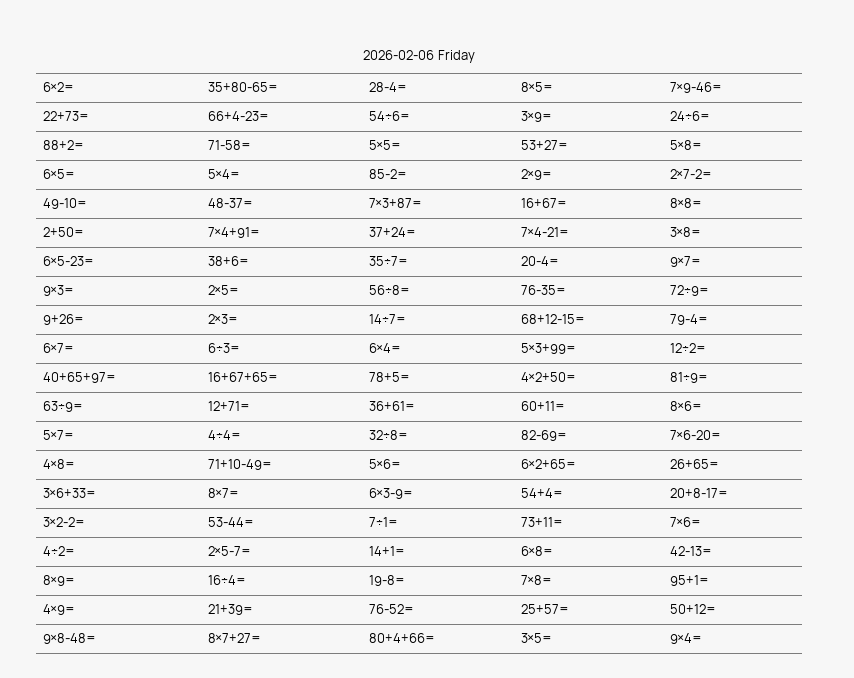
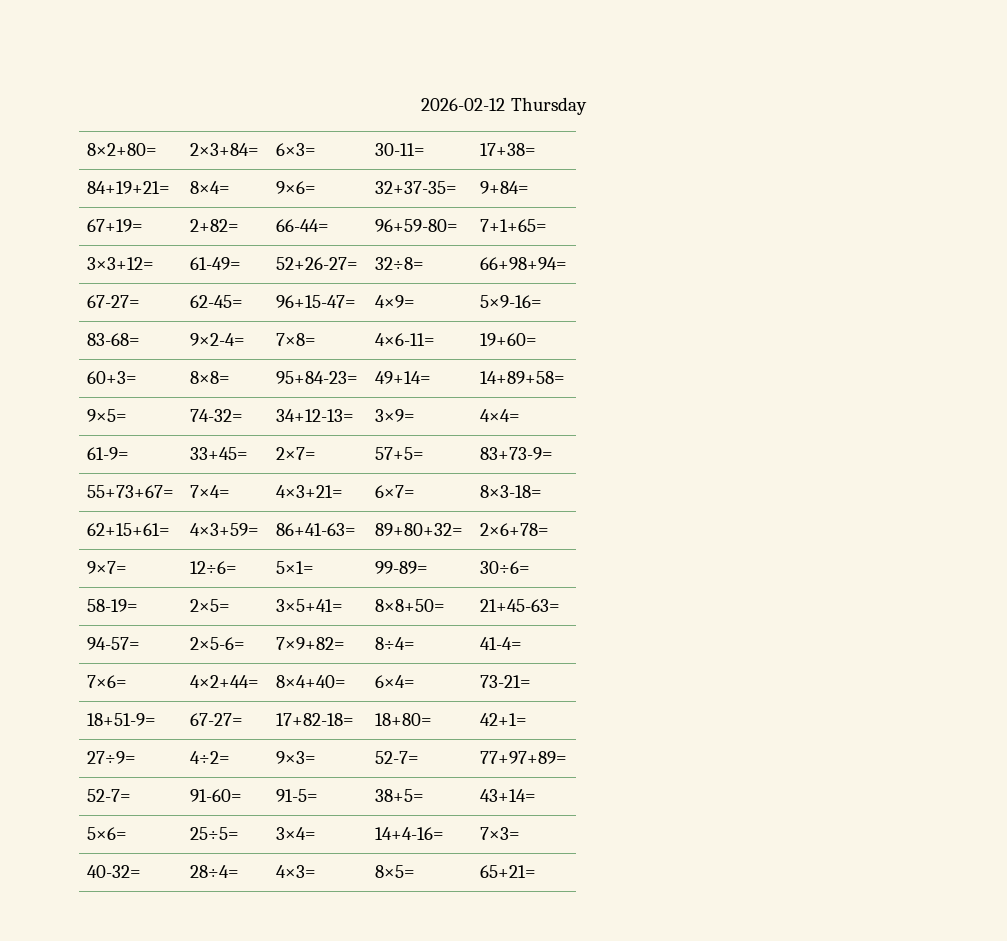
[363,50,475,63] [42,82,74,92] [207,82,278,92] [368,82,407,92] [520,82,553,92] [669,82,722,93] [42,111,89,121] [207,111,269,121] [368,111,410,121] [520,111,552,122] [669,111,710,121] [42,140,84,150] [207,140,251,150] [368,140,401,150] [520,140,568,150] [669,140,702,150] [42,169,75,179] [207,169,240,179] [368,169,407,179] [520,169,552,180] [669,169,712,179] [42,198,87,209] [207,198,253,208] [368,198,422,208] [520,198,567,208] [669,198,702,208] [42,227,84,237] [207,227,260,238] [368,227,416,237] [520,227,569,237] [669,227,701,237] [42,256,94,266] [207,256,249,266] [368,256,408,266] [520,256,559,266] [669,256,701,267] [42,285,74,296] [207,285,239,295] [368,285,410,295] [520,285,566,295] [669,285,709,296] [42,314,84,325] [207,314,238,324] [368,314,406,324] [520,314,585,324] [669,314,708,325] [42,343,74,353] [207,343,240,353] [368,343,401,353] [520,343,576,354] [669,343,706,353] [42,372,116,383] [207,372,278,382] [368,372,410,382] [520,372,576,382] [669,372,708,383] [42,401,83,412] [207,401,250,411] [368,401,415,411] [520,401,565,411] [669,401,702,411] [42,430,74,440] [207,430,241,440] [368,430,408,440] [520,430,567,441] [669,430,721,440] [42,459,75,469] [207,459,272,470] [368,459,401,469] [520,459,576,469] [669,459,719,469] [42,488,96,498] [207,488,239,498] [368,488,413,499] [520,488,563,498] [669,488,728,498] [42,517,85,527] [207,517,254,527] [368,517,398,527] [520,517,563,527] [669,517,701,527] [42,546,75,556] [207,546,251,556] [368,546,405,556] [520,546,553,556] [669,546,712,556] [42,575,75,586] [207,575,246,585] [368,575,405,586] [520,575,552,585] [669,575,709,586] [42,604,75,615] [207,604,253,615] [368,604,414,614] [520,604,569,614] [669,604,716,614] [42,633,96,644] [207,633,261,643] [368,633,435,643] [520,633,552,643] [669,633,702,644] 2026-02-06 Friday // 6×2= | 35+80-65= | 28-4= | 8×5= | 7×9-46= // 22+73= | 66+4-23= | 54÷6= | 3×9= | 24÷6= // 88+2= | 71-58= | 5×5= | 53+27= | 5×8= // 6×5= | 5×4= | 85-2= | 2×9= | 2×7-2= // 49-10= | 48-37= | 7×3+87= | 16+67= | 8×8= // 2+50= | 7×4+91= | 37+24= | 7×4-21= | 3×8= // 6×5-23= | 38+6= | 35÷7= | 20-4= | 9×7= // 9×3= | 2×5= | 56÷8= | 76-35= | 72÷9= // 9+26= | 2×3= | 14÷7= | 68+12-15= | 79-4= // 6×7= | 6÷3= | 6×4= | 5×3+99= | 12÷2= // 40+65+97= | 16+67+65= | 78+5= | 4×2+50= | 81÷9= // 63÷9= | 12+71= | 36+61= | 60+11= | 8×6= // 5×7= | 4÷4= | 32÷8= | 82-69= | 7×6-20= // 4×8= | 71+10-49= | 5×6= | 6×2+65= | 26+65= // 3×6+33= | 8×7= | 6×3-9= | 54+4= | 20+8-17= // 3×2-2= | 53-44= | 7÷1= | 73+11= | 7×6= // 4÷2= | 2×5-7= | 14+1= | 6×8= | 42-13= // 8×9= | 16÷4= | 19-8= | 7×8= | 95+1= // 4×9= | 21+39= | 76-52= | 25+57= | 50+12= // 9×8-48= | 8×7+27= | 80+4+66= | 3×5= | 9×4= -> [421,97,587,115] [86,143,157,156] [189,143,259,156] [275,143,316,156] [374,143,425,156] [479,143,536,156] [86,181,170,194] [189,181,230,194] [275,181,316,194] [374,181,457,194] [479,181,529,194] [86,219,143,232] [189,219,239,232] [275,219,329,232] [374,219,458,232] [479,219,547,232] [86,257,154,270] [189,257,241,270] [275,257,358,270] [374,257,424,270] [479,257,567,270] [86,295,140,308] [189,295,243,308] [275,295,356,308] [374,295,415,308] [479,295,542,308] [86,333,140,346] [189,333,245,346] [275,333,316,346] [374,333,435,346] [479,333,537,346] [86,371,137,384] [189,371,230,384] [275,371,358,384] [374,371,431,384] [479,371,565,384] [86,409,127,422] [189,409,243,422] [275,409,354,422] [374,409,415,422] [479,409,520,422] [86,447,129,460] [189,447,248,460] [275,447,316,460] [374,447,424,460] [479,447,553,460] [86,485,174,498] [189,485,230,498] [275,485,343,498] [374,485,415,498] [479,485,542,498] [86,523,170,536] [189,523,259,536] [275,523,356,536] [374,523,463,536] [479,523,549,536] [86,561,127,574] [189,561,237,574] [275,561,314,574] [374,561,428,574] [479,561,530,574] [86,599,138,612] [189,599,230,612] [275,599,343,612] [374,599,445,612] [479,599,560,612] [86,637,140,650] [189,637,245,650] [275,637,345,650] [374,637,415,650] [479,637,522,650] [86,675,127,688] [189,675,259,688] [275,675,346,688] [374,675,415,688] [479,675,531,688] [86,713,156,726] [189,713,243,726] [275,713,354,726] [374,713,432,726] [479,713,527,726] [86,751,136,764] [189,751,230,764] [275,751,316,764] [374,751,419,764] [479,751,567,764] [86,789,131,802] [189,789,242,802] [275,789,318,802] [374,789,424,802] [479,789,536,802] [86,827,127,840] [189,827,239,840] [275,827,316,840] [374,827,444,840] [479,827,520,840] [86,865,141,878] [189,865,239,878] [275,865,316,878] [374,865,415,878] [479,865,536,878] 2026-02-12 Thursday // 8×2+80= | 2×3+84= | 6×3= | 30-11= | 17+38= // 84+19+21= | 8×4= | 9×6= | 32+37-35= | 9+84= // 67+19= | 2+82= | 66-44= | 96+59-80= | 7+1+65= // 3×3+12= | 61-49= | 52+26-27= | 32÷8= | 66+98+94= // 67-27= | 62-45= | 96+15-47= | 4×9= | 5×9-16= // 83-68= | 9×2-4= | 7×8= | 4×6-11= | 19+60= // 60+3= | 8×8= | 95+84-23= | 49+14= | 14+89+58= // 9×5= | 74-32= | 34+12-13= | 3×9= | 4×4= // 61-9= | 33+45= | 2×7= | 57+5= | 83+73-9= // 55+73+67= | 7×4= | 4×3+21= | 6×7= | 8×3-18= // 62+15+61= | 4×3+59= | 86+41-63= | 89+80+32= | 2×6+78= // 9×7= | 12÷6= | 5×1= | 99-89= | 30÷6= // 58-19= | 2×5= | 3×5+41= | 8×8+50= | 21+45-63= // 94-57= | 2×5-6= | 7×9+82= | 8÷4= | 41-4= // 7×6= | 4×2+44= | 8×4+40= | 6×4= | 73-21= // 18+51-9= | 67-27= | 17+82-18= | 18+80= | 42+1= // 27÷9= | 4÷2= | 9×3= | 52-7= | 77+97+89= // 52-7= | 91-60= | 91-5= | 38+5= | 43+14= // 5×6= | 25÷5= | 3×4= | 14+4-16= | 7×3= // 40-32= | 28÷4= | 4×3= | 8×5= | 65+21=

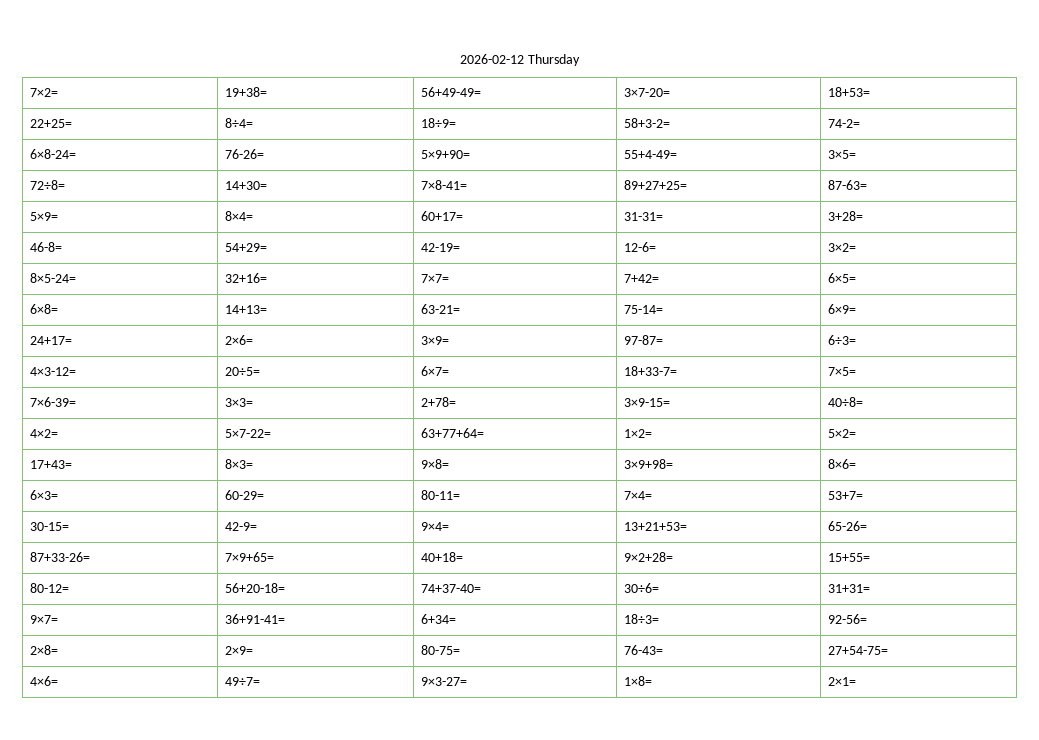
[86,143,157,156] [189,143,259,156] [275,143,316,156] [374,143,425,156] [479,143,536,156] [86,181,170,194] [189,181,230,194] [275,181,316,194] [374,181,457,194] [479,181,529,194] [86,219,143,232] [189,219,239,232] [275,219,329,232] [374,219,458,232] [479,219,547,232] [86,257,154,270] [189,257,241,270] [275,257,358,270] [374,257,424,270] [479,257,567,270] [86,295,140,308] [189,295,243,308] [275,295,356,308] [374,295,415,308] [479,295,542,308] [86,333,140,346] [189,333,245,346] [275,333,316,346] [374,333,435,346] [479,333,537,346] [86,371,137,384] [189,371,230,384] [275,371,358,384] [374,371,431,384] [479,371,565,384] [86,409,127,422] [189,409,243,422] [275,409,354,422] [374,409,415,422] [479,409,520,422] [86,447,129,460] [189,447,248,460] [275,447,316,460] [374,447,424,460] [479,447,553,460] [86,485,174,498] [189,485,230,498] [275,485,343,498] [374,485,415,498] [479,485,542,498] [86,523,170,536] [189,523,259,536] [275,523,356,536] [374,523,463,536] [479,523,549,536] [86,561,127,574] [189,561,237,574] [275,561,314,574] [374,561,428,574] [479,561,530,574] [86,599,138,612] [189,599,230,612] [275,599,343,612] [374,599,445,612] [479,599,560,612] [86,637,140,650] [189,637,245,650] [275,637,345,650] [374,637,415,650] [479,637,522,650] [86,675,127,688] [189,675,259,688] [275,675,346,688] [374,675,415,688] [479,675,531,688] [86,713,156,726] [189,713,243,726] [275,713,354,726] [374,713,432,726] [479,713,527,726] [86,751,136,764] [189,751,230,764] [275,751,316,764] [374,751,419,764] [479,751,567,764] [86,789,131,802] [189,789,242,802] [275,789,318,802] [374,789,424,802] [479,789,536,802] [86,827,127,840] [189,827,239,840] [275,827,316,840] [374,827,444,840] [479,827,520,840] [86,865,141,878] [189,865,239,878] [275,865,316,878] [374,865,415,878] [479,865,536,878] 8×2+80= | 2×3+84= | 6×3= | 30-11= | 17+38= // 84+19+21= | 8×4= | 9×6= | 32+37-35= | 9+84= // 67+19= | 2+82= | 66-44= | 96+59-80= | 7+1+65= // 3×3+12= | 61-49= | 52+26-27= | 32÷8= | 66+98+94= // 67-27= | 62-45= | 96+15-47= | 4×9= | 5×9-16= // 83-68= | 9×2-4= | 7×8= | 4×6-11= | 19+60= // 60+3= | 8×8= | 95+84-23= | 49+14= | 14+89+58= // 9×5= | 74-32= | 34+12-13= | 3×9= | 4×4= // 61-9= | 33+45= | 2×7= | 57+5= | 83+73-9= // 55+73+67= | 7×4= | 4×3+21= | 6×7= | 8×3-18= // 62+15+61= | 4×3+59= | 86+41-63= | 89+80+32= | 2×6+78= // 9×7= | 12÷6= | 5×1= | 99-89= | 30÷6= // 58-19= | 2×5= | 3×5+41= | 8×8+50= | 21+45-63= // 94-57= | 2×5-6= | 7×9+82= | 8÷4= | 41-4= // 7×6= | 4×2+44= | 8×4+40= | 6×4= | 73-21= // 18+51-9= | 67-27= | 17+82-18= | 18+80= | 42+1= // 27÷9= | 4÷2= | 9×3= | 52-7= | 77+97+89= // 52-7= | 91-60= | 91-5= | 38+5= | 43+14= // 5×6= | 25÷5= | 3×4= | 14+4-16= | 7×3= // 40-32= | 28÷4= | 4×3= | 8×5= | 65+21= -> [30,88,59,97] [225,87,268,97] [421,87,482,97] [624,88,671,97] [828,87,871,97] [30,119,73,128] [225,118,254,128] [421,118,457,128] [624,118,671,128] [828,119,861,128] [30,149,77,159] [225,149,265,159] [421,150,471,159] [624,150,678,159] [828,150,857,159] [30,180,66,190] [225,181,268,190] [421,180,468,190] [624,180,688,190] [828,180,868,190] [30,212,59,221] [225,211,254,221] [421,211,464,221] [624,212,664,221] [828,211,864,221] [30,242,63,252] [225,243,268,252] [421,243,461,252] [624,242,657,252] [828,243,857,252] [30,273,77,283] [225,273,268,283] [421,274,450,283] [624,274,660,283] [828,273,857,283] [30,304,59,314] [225,305,268,314] [421,304,461,314] [624,305,664,314] [828,304,857,314] [30,336,73,345] [225,335,254,345] [421,336,450,345] [624,335,664,345] [828,335,857,345] [30,367,77,376] [225,367,261,376] [421,366,450,376] [624,366,678,376] [828,367,857,376] [30,397,77,407] [225,398,254,407] [421,397,457,407] [624,398,671,407] [828,397,864,407] [30,429,59,438] [225,429,272,438] [421,428,485,438] [624,429,653,438] [828,429,857,438] [30,460,73,469] [225,459,254,469] [421,459,450,469] [624,459,674,469] [828,459,857,469] [30,490,59,500] [225,490,265,500] [421,490,461,500] [624,491,653,500] [828,491,864,500] [30,522,70,531] [225,522,258,531] [421,522,450,531] [624,522,688,531] [828,521,868,531] [30,552,91,562] [225,552,275,562] [421,552,464,562] [624,552,674,562] [828,553,871,562] [30,583,70,593] [225,583,286,593] [421,584,482,593] [624,583,660,593] [828,584,871,593] [30,615,59,624] [225,614,286,624] [421,614,457,624] [624,614,660,624] [828,614,868,624] [30,645,59,655] [225,646,254,655] [421,645,461,655] [624,645,664,655] [828,646,889,655] [30,676,59,686] [225,677,261,686] [421,677,468,686] [624,676,653,686] [828,677,857,686] 7×2= | 19+38= | 56+49-49= | 3×7-20= | 18+53= // 22+25= | 8÷4= | 18÷9= | 58+3-2= | 74-2= // 6×8-24= | 76-26= | 5×9+90= | 55+4-49= | 3×5= // 72÷8= | 14+30= | 7×8-41= | 89+27+25= | 87-63= // 5×9= | 8×4= | 60+17= | 31-31= | 3+28= // 46-8= | 54+29= | 42-19= | 12-6= | 3×2= // 8×5-24= | 32+16= | 7×7= | 7+42= | 6×5= // 6×8= | 14+13= | 63-21= | 75-14= | 6×9= // 24+17= | 2×6= | 3×9= | 97-87= | 6÷3= // 4×3-12= | 20÷5= | 6×7= | 18+33-7= | 7×5= // 7×6-39= | 3×3= | 2+78= | 3×9-15= | 40÷8= // 4×2= | 5×7-22= | 63+77+64= | 1×2= | 5×2= // 17+43= | 8×3= | 9×8= | 3×9+98= | 8×6= // 6×3= | 60-29= | 80-11= | 7×4= | 53+7= // 30-15= | 42-9= | 9×4= | 13+21+53= | 65-26= // 87+33-26= | 7×9+65= | 40+18= | 9×2+28= | 15+55= // 80-12= | 56+20-18= | 74+37-40= | 30÷6= | 31+31= // 9×7= | 36+91-41= | 6+34= | 18÷3= | 92-56= // 2×8= | 2×9= | 80-75= | 76-43= | 27+54-75= // 4×6= | 49÷7= | 9×3-27= | 1×8= | 2×1=

